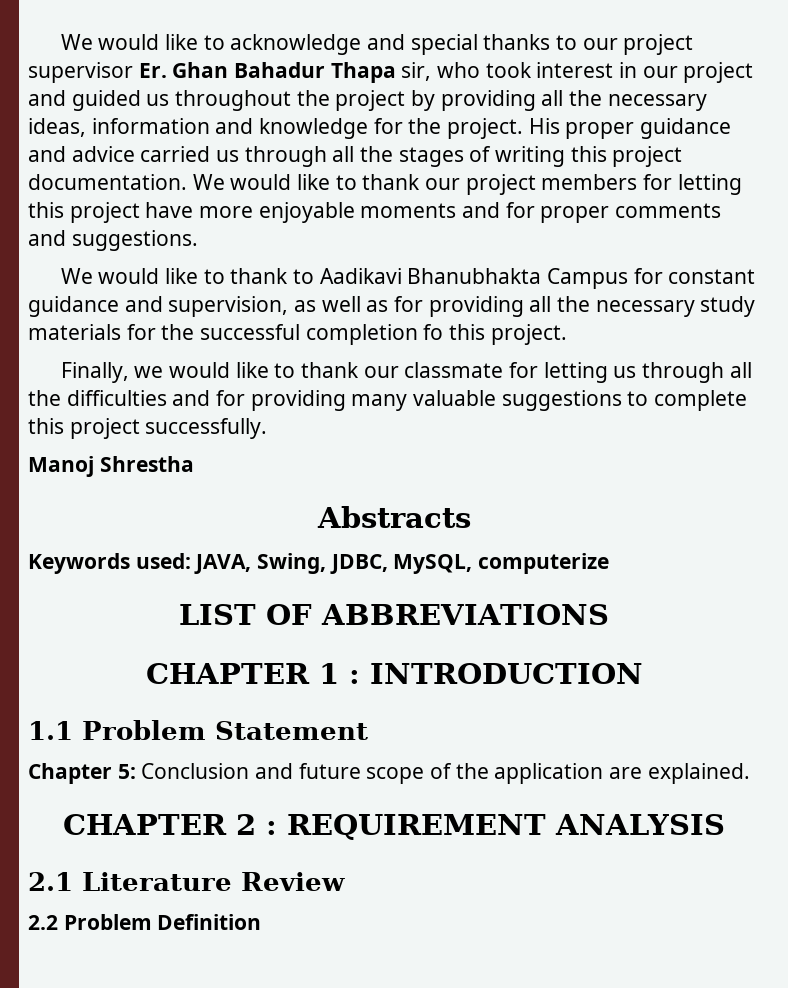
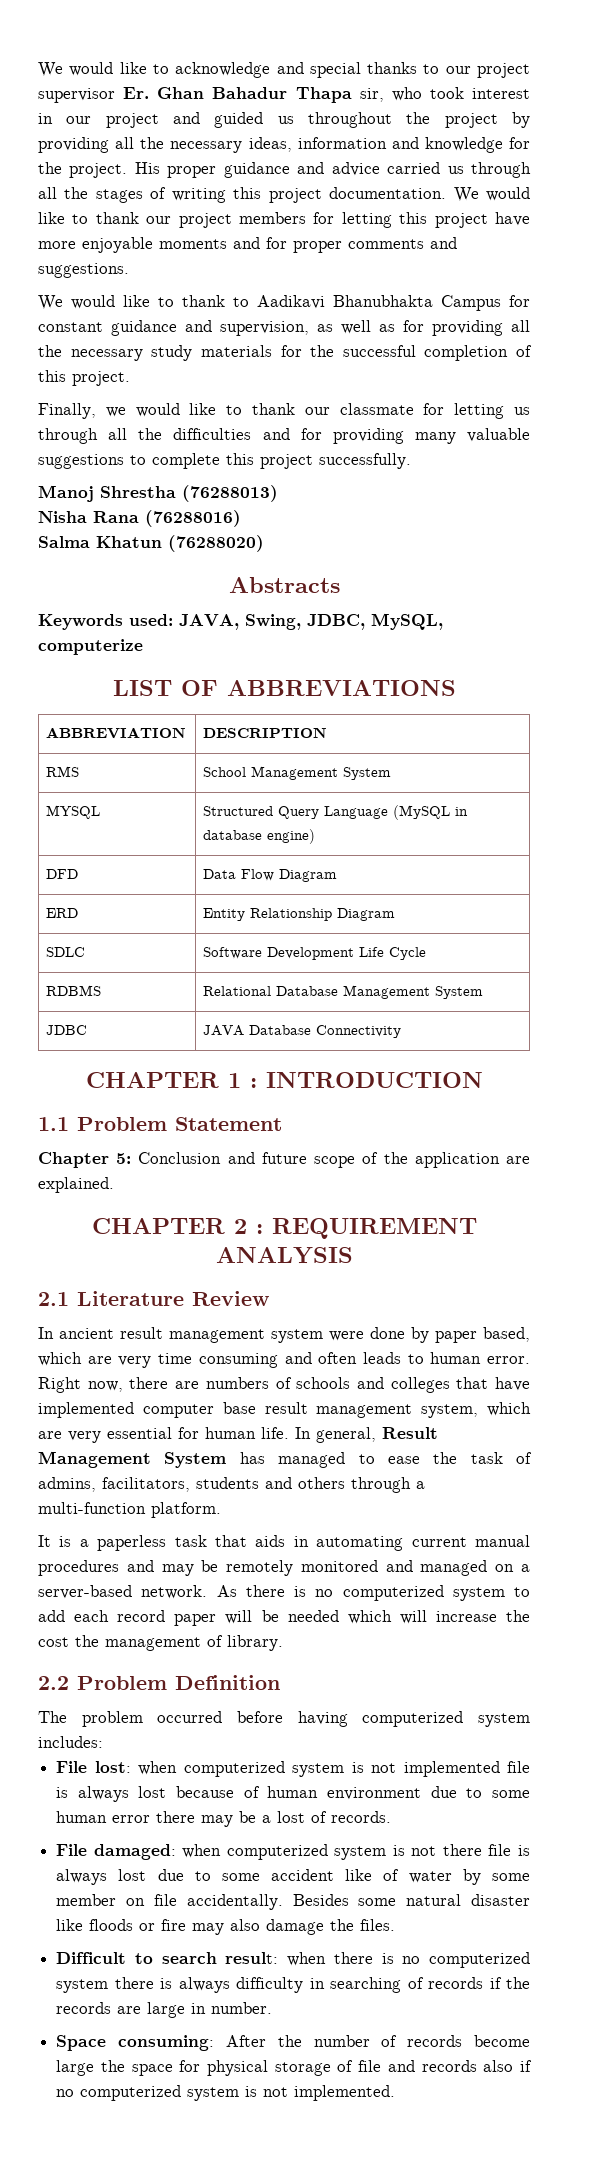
[423,324,444,340] fo -> [516,345,532,357] of
(194, 464) none -> [182,485,278,502] [38,510,241,527] [38,535,264,552] (76288013) // Nisha Rana (76288016) // Salma Khatun (76288020)
(610, 614) none -> [46,727,187,739] [203,727,328,738] [46,766,80,777] [203,766,392,780] [46,805,101,819] [203,805,469,820] [203,829,316,844] [46,869,79,879] [203,869,338,882] [46,908,79,918] [203,908,396,921] [46,947,86,957] [203,947,427,960] [46,985,102,996] [203,985,484,999] [46,1025,88,1035] [203,1025,402,1038] // ABBREVIATION | DESCRIPTION // RMS | School Management System // MYSQL | Structured Query Language (MySQL in database engine) // DFD | Data Flow Diagram // ERD | Entity Relationship Diagram // SDLC | Software Development Life Cycle // RDBMS | Relational Database Management System // JDBC | JAVA Database Connectivity
[28,914,262,930] 2.2 Problem Definition -> [38,1327,530,1343] [38,1352,530,1368] [38,1377,530,1393] [38,1402,531,1418] [38,1427,438,1443] [38,1451,532,1468] [38,1477,425,1493] [38,1502,221,1518] [38,1535,530,1551] [38,1560,530,1576] [38,1585,530,1601] [38,1610,530,1626] [38,1635,283,1651] [38,1675,280,1690] [38,1711,530,1727] [38,1736,103,1748] [56,1761,530,1777] [56,1786,530,1802] [56,1811,392,1827] [56,1844,530,1860] [56,1869,530,1885] [56,1894,530,1910] [56,1919,396,1935] [56,1952,530,1968] [56,1977,531,1993] [56,2002,273,2018] [56,2035,530,2051] [56,2060,532,2076] [56,2085,396,2101] In ancient result management system were done by paper based, which are very time consuming and often leads to human error. Right now, there are numbers of schools and colleges that have implemented computer base result management system, which are very essential for human life. In general, Result Management System has managed to ease the task of admins, facilitators, students and others through a multi-function platform. // It is a paperless task that aids in automating current manual procedures and may be remotely monitored and managed on a server-based network. As there is no computerized system to add each record paper will be needed which will increase the cost the management of library. // 2.2 Problem Definition // The problem occurred before having computerized system includes: // File lost: when computerized system is not implemented file is always lost because of human environment due to some human error there may be a lost of records. // File damaged: when computerized system is not there file is always lost due to some accident like of water by some member on file accidentally. Besides some natural disaster like floods or fire may also damage the files. // Difficult to search result: when there is no computerized system there is always difficulty in searching of records if the records are large in number. // Space consuming: After the number of records become large the space for physical storage of file and records also if no computerized system is not implemented.

